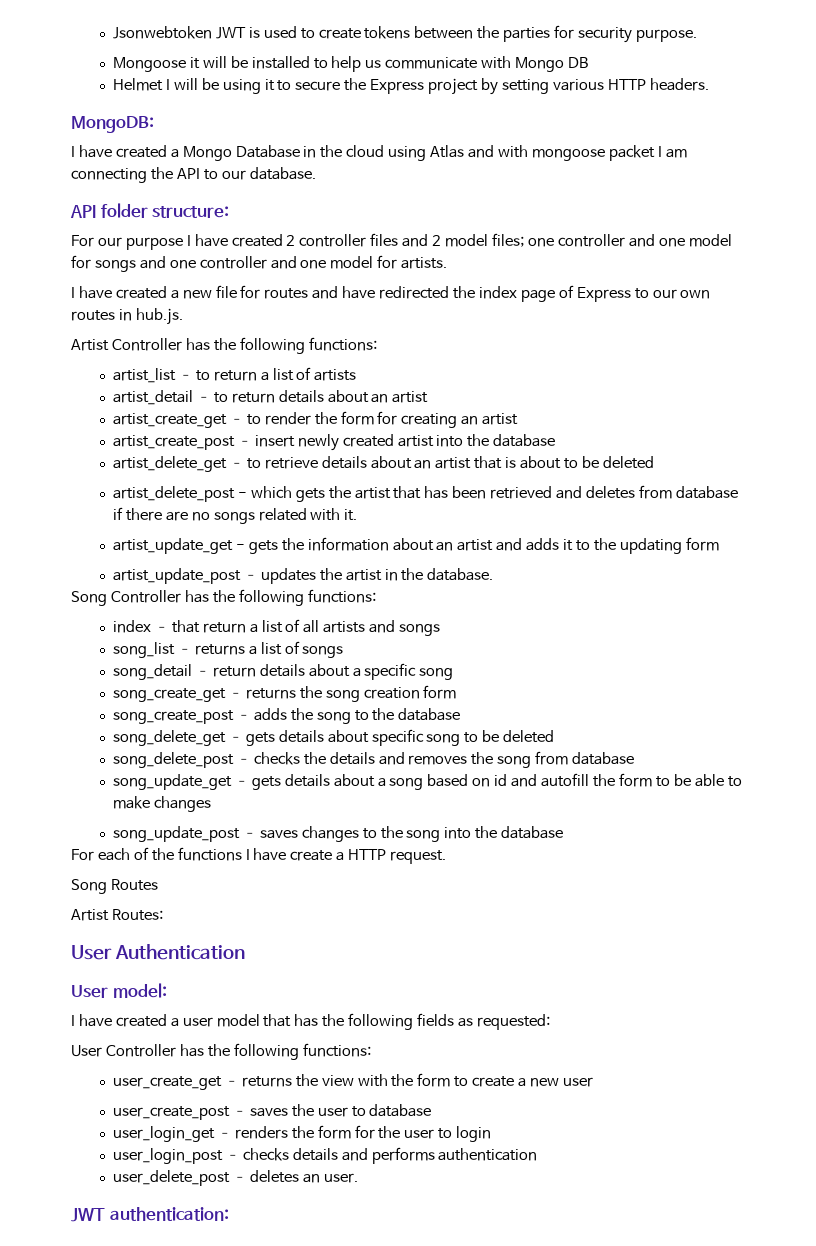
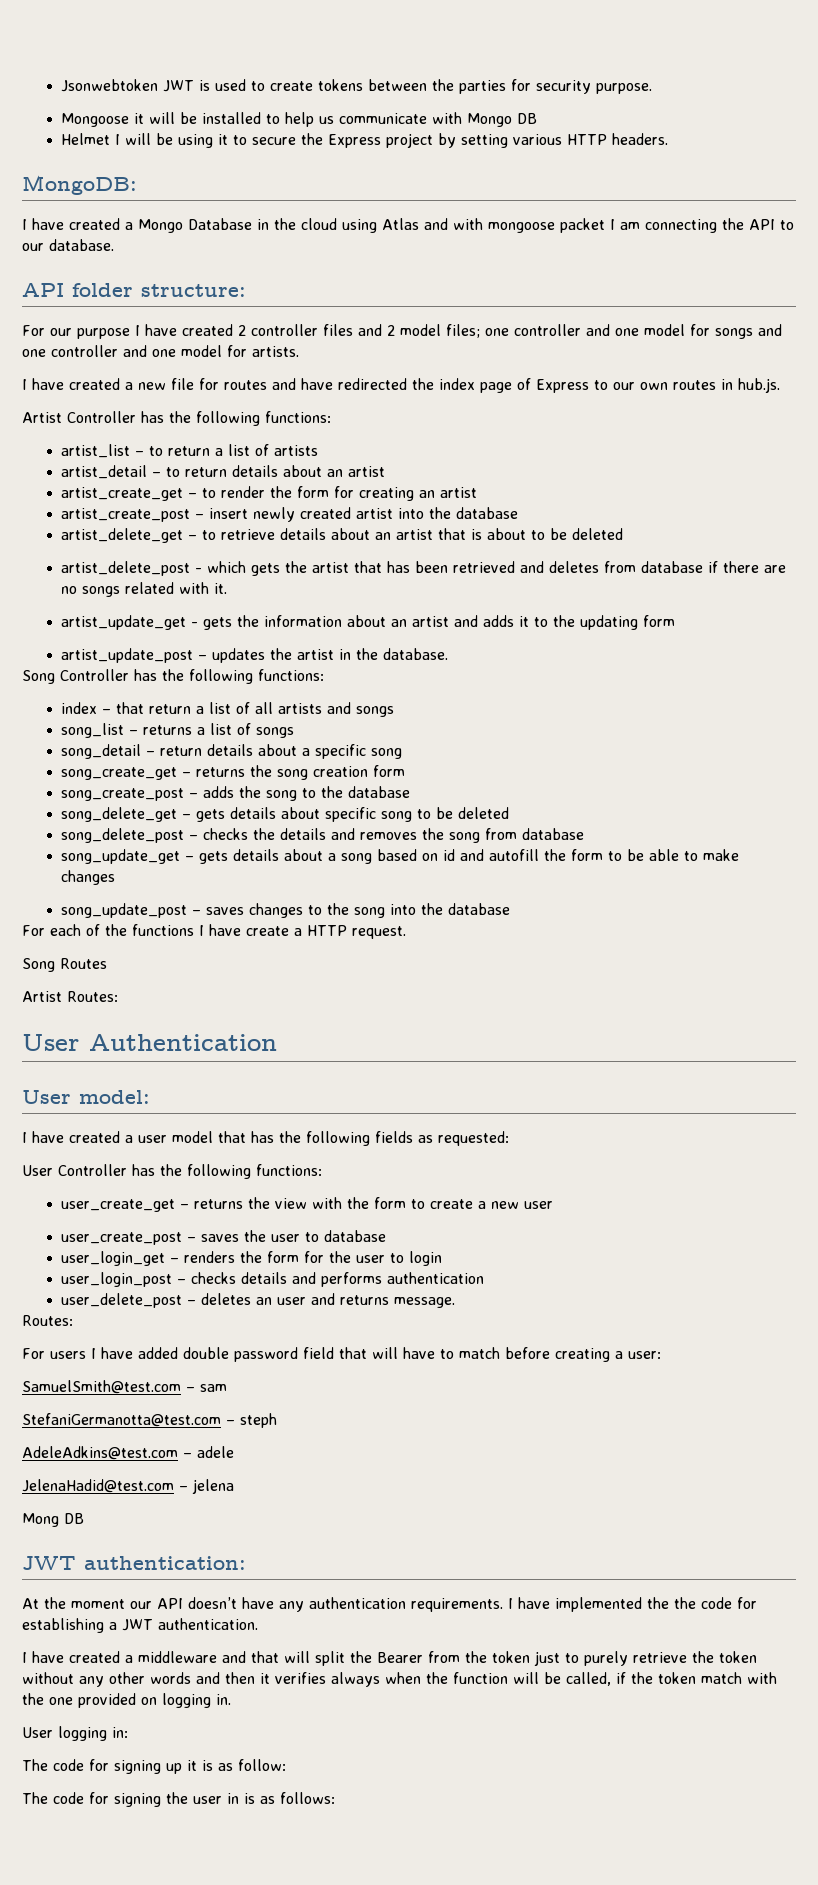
[323,1173,358,1183] [71,1207,229,1222] user. // JWT authentication: -> [277,1293,456,1308] [22,1315,73,1326] [22,1347,661,1362] [22,1380,227,1394] [22,1413,277,1428] [22,1446,234,1460] [22,1479,234,1494] [22,1513,84,1527] [22,1556,246,1570] [22,1597,757,1612] [22,1618,258,1633] [22,1651,757,1666] [22,1672,777,1687] [22,1693,231,1708] [22,1726,128,1741] [22,1759,286,1774] [22,1792,335,1807] user and returns message. // Routes: // For users I have added double password field that will have to match before creating a user: // SamuelSmith@test.com – sam // StefaniGermanotta@test.com – steph // AdeleAdkins@test.com – adele // JelenaHadid@test.com – jelena // Mong DB // JWT authentication: // At the moment our API doesn’t have any authentication requirements. I have implemented the the code for establishing a JWT authentication. // I have created a middleware and that will split the Bearer from the token just to purely retrieve the token without any other words and then it verifies always when the function will be called, if the token match with the one provided on logging in. // User logging in: // The code for signing up it is as follow: // The code for signing the user in is as follows:

